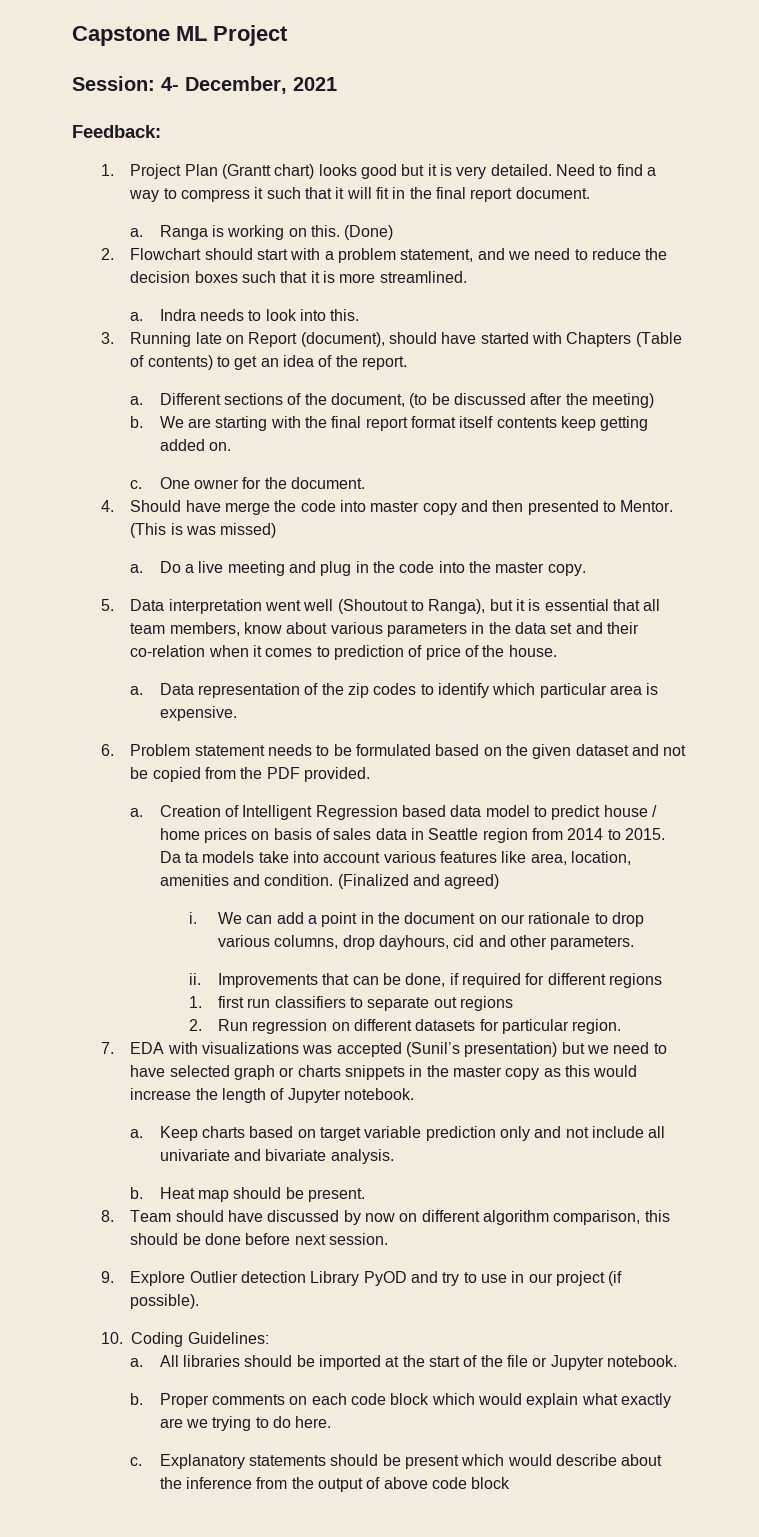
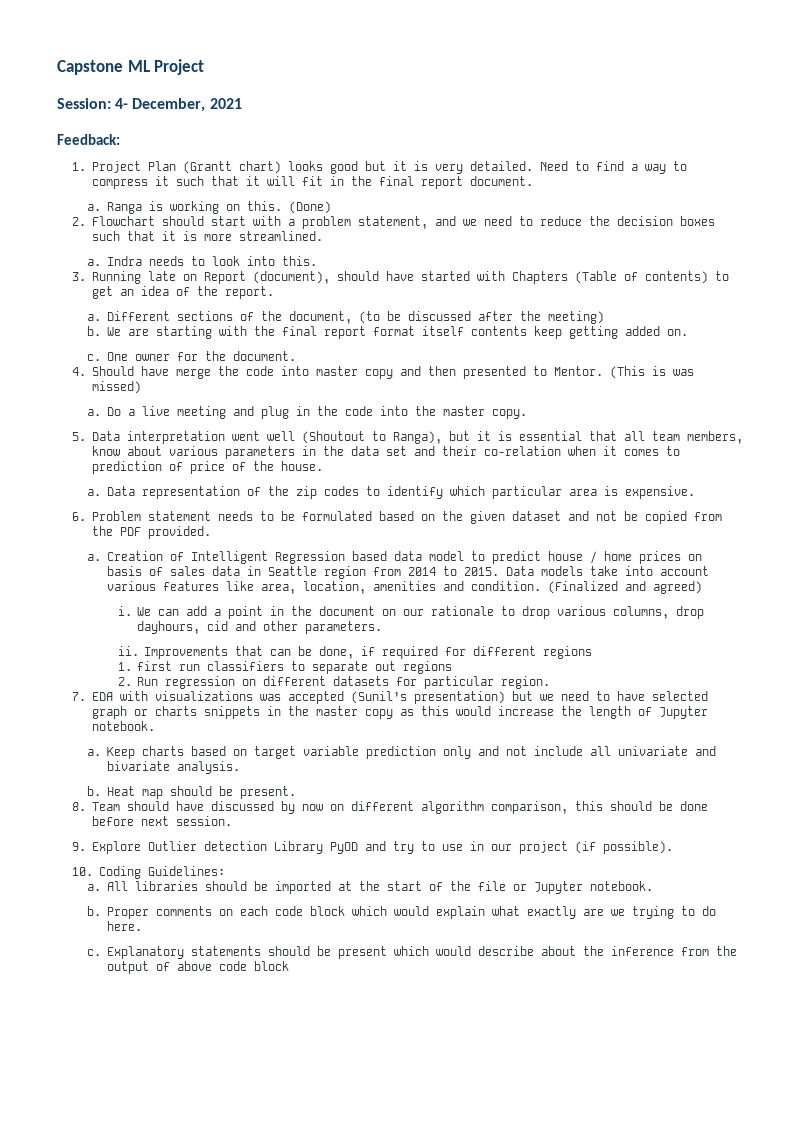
[159,851,199,863] Da ta -> [505,566,534,576] Data

